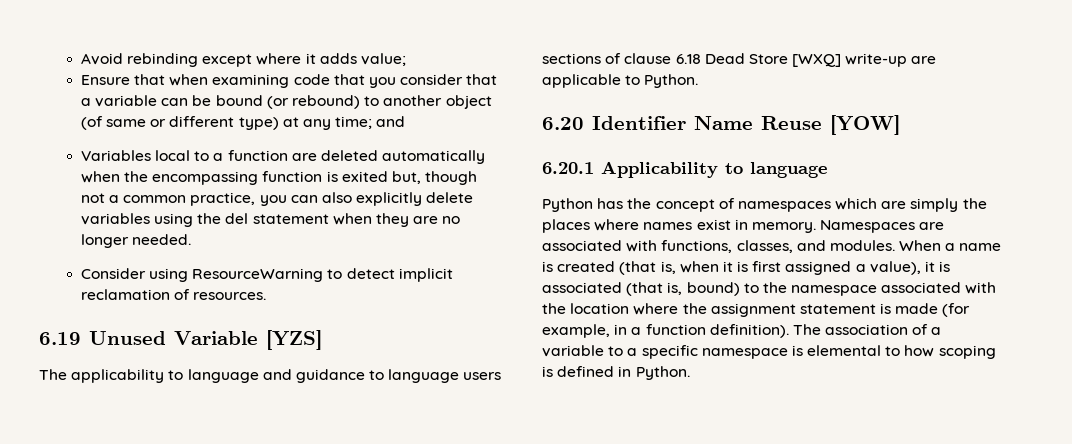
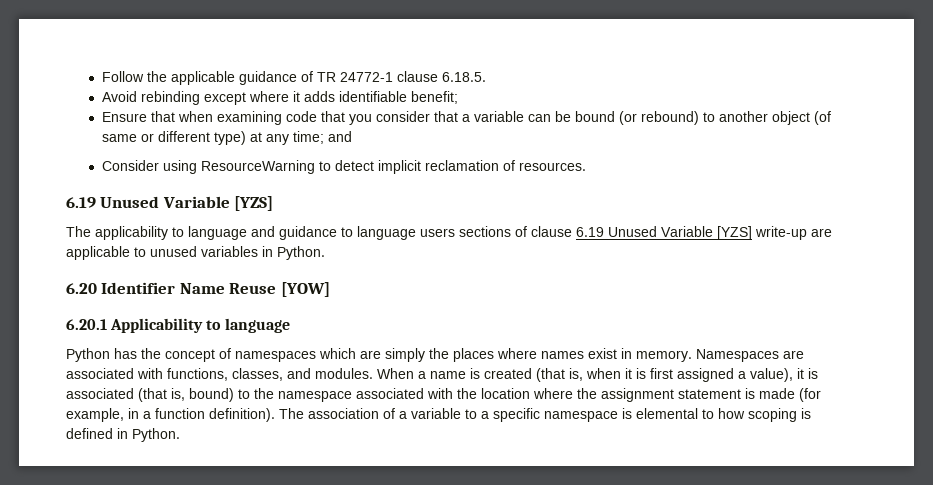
(80, 59) none -> [102,71,487,85] Follow the applicable guidance of TR 24772-1 clause 6.18.5. //
[361,53,407,66] value; -> [339,91,459,104] identifiable benefit;
[80,150,486,164] [80,171,478,185] [80,192,474,206] [80,213,461,227] [80,234,192,248] // Variables local to a function are deleted automatically when the encompassing function is exited but, though not a common practice, you can also explicitly delete variables using the del statement when they are no longer needed. -> (353, 136) none
[675,53,842,67] 6.18 Dead Store [WXQ] -> [576,226,752,240] 6.19 Unused Variable [YZS]
(641, 80) none -> [150,246,273,257] unused variables in

